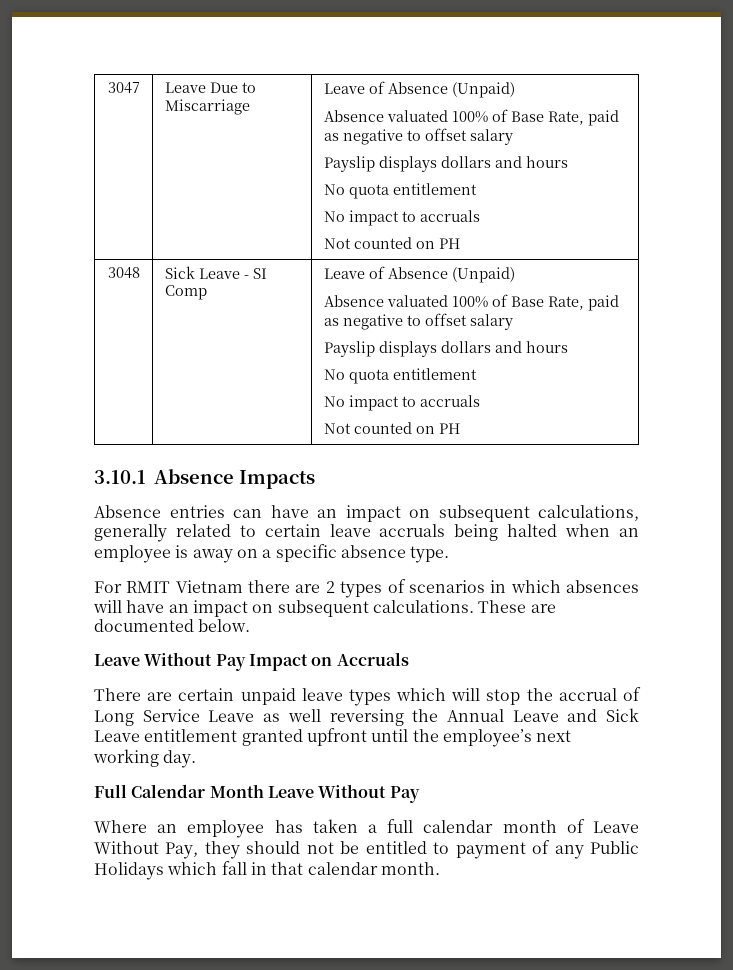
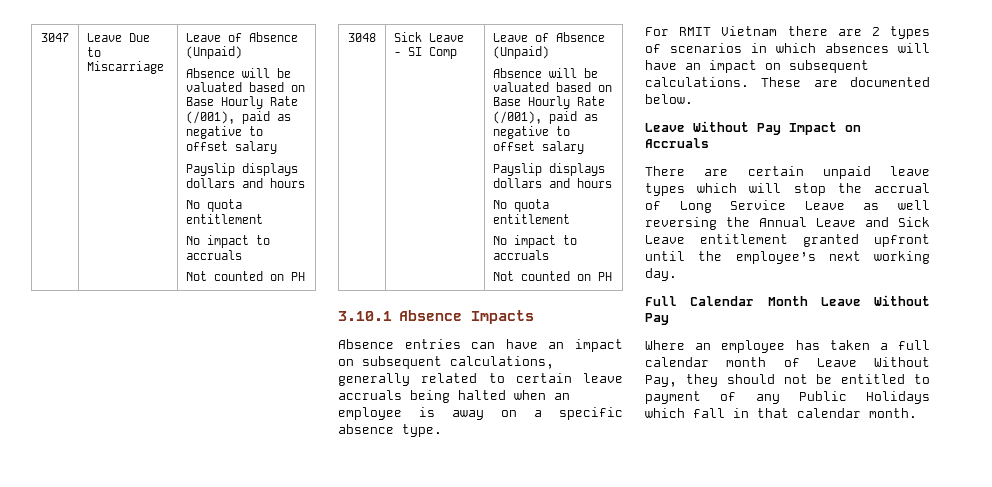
[386,109,584,125] valuated 100% of Base Rate, -> [242,68,292,78] [186,82,306,92] [186,96,299,109] [186,111,236,124] will be valuated based on Base Hourly Rate (/001),
[386,294,584,310] valuated 100% of Base Rate, -> [549,68,599,78] [493,82,613,92] [493,96,606,109] [493,111,543,124] will be valuated based on Base Hourly Rate (/001),

